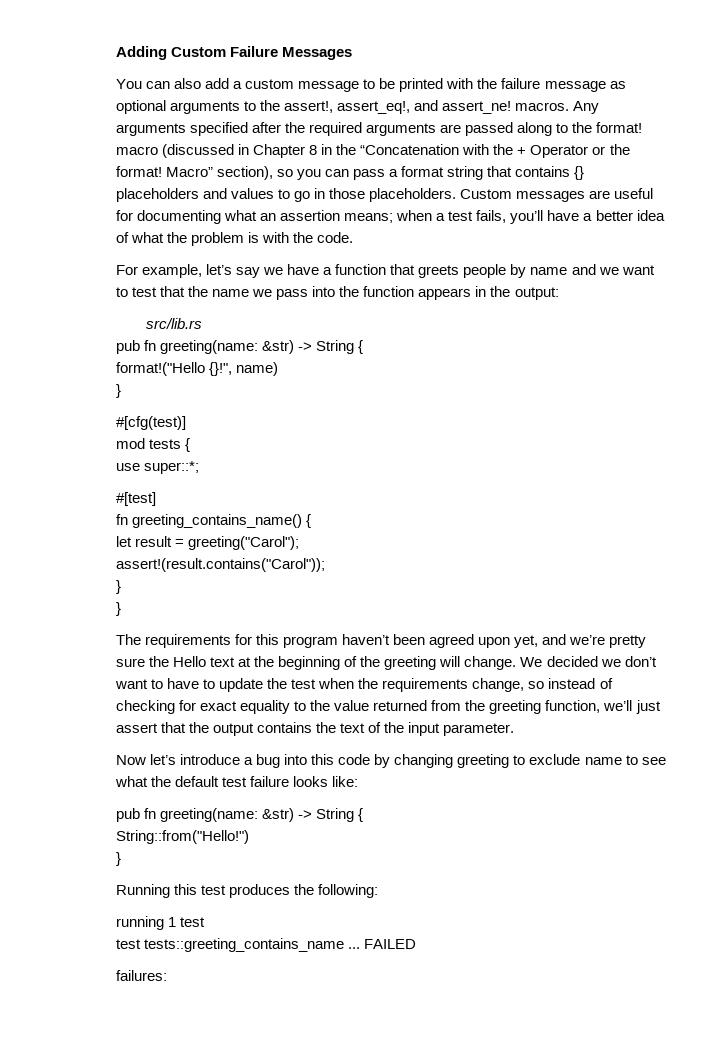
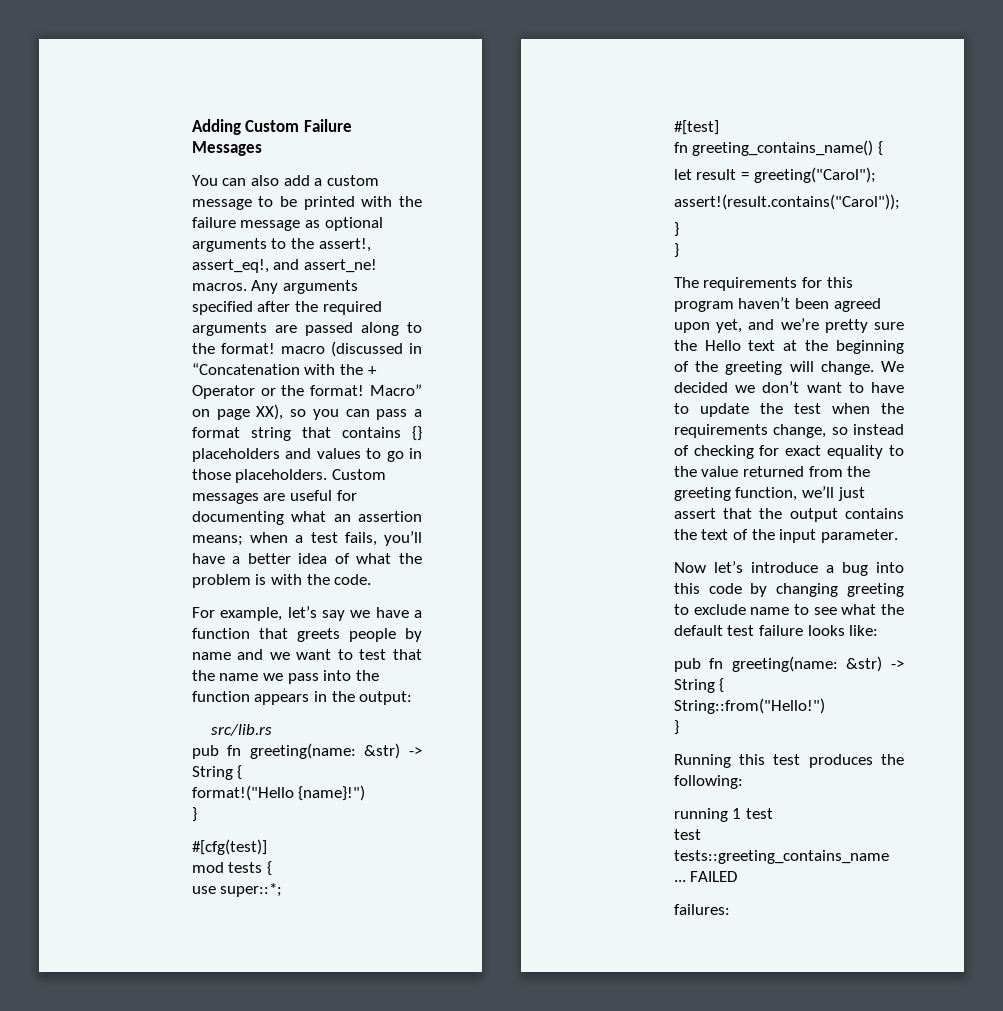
[253,144,357,158] Chapter 8 in the -> (422, 348) none
[216,166,273,180] section), -> [191,404,284,420] on page XX),
[208,362,278,376] {}!", name) -> [298,785,366,801] {name}!")

